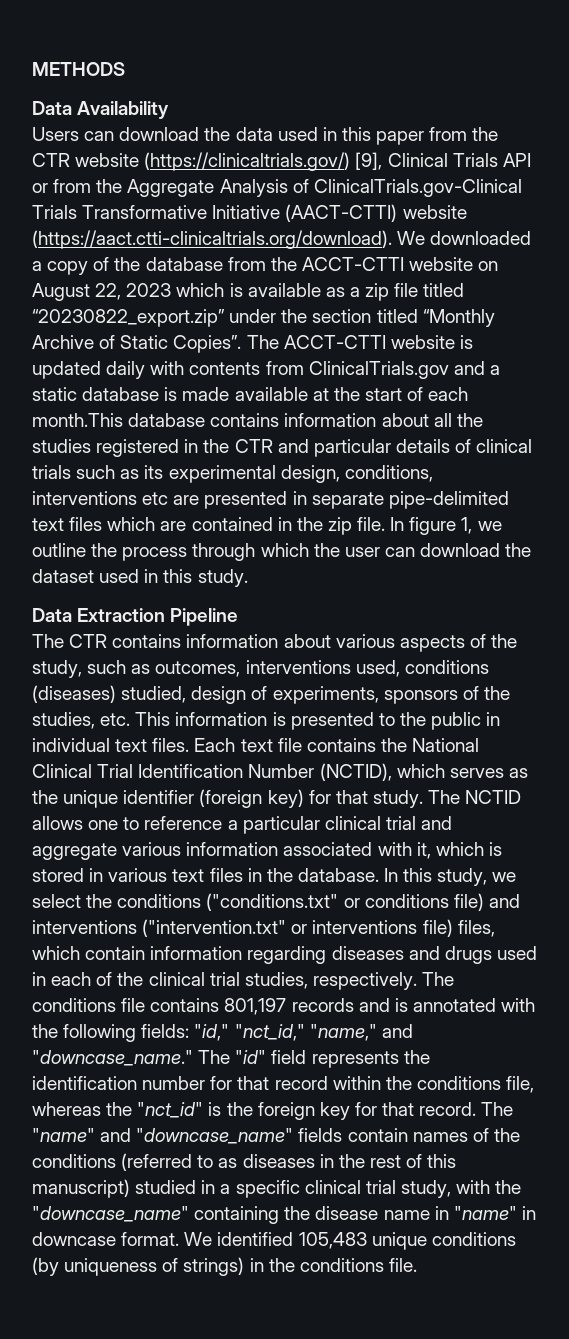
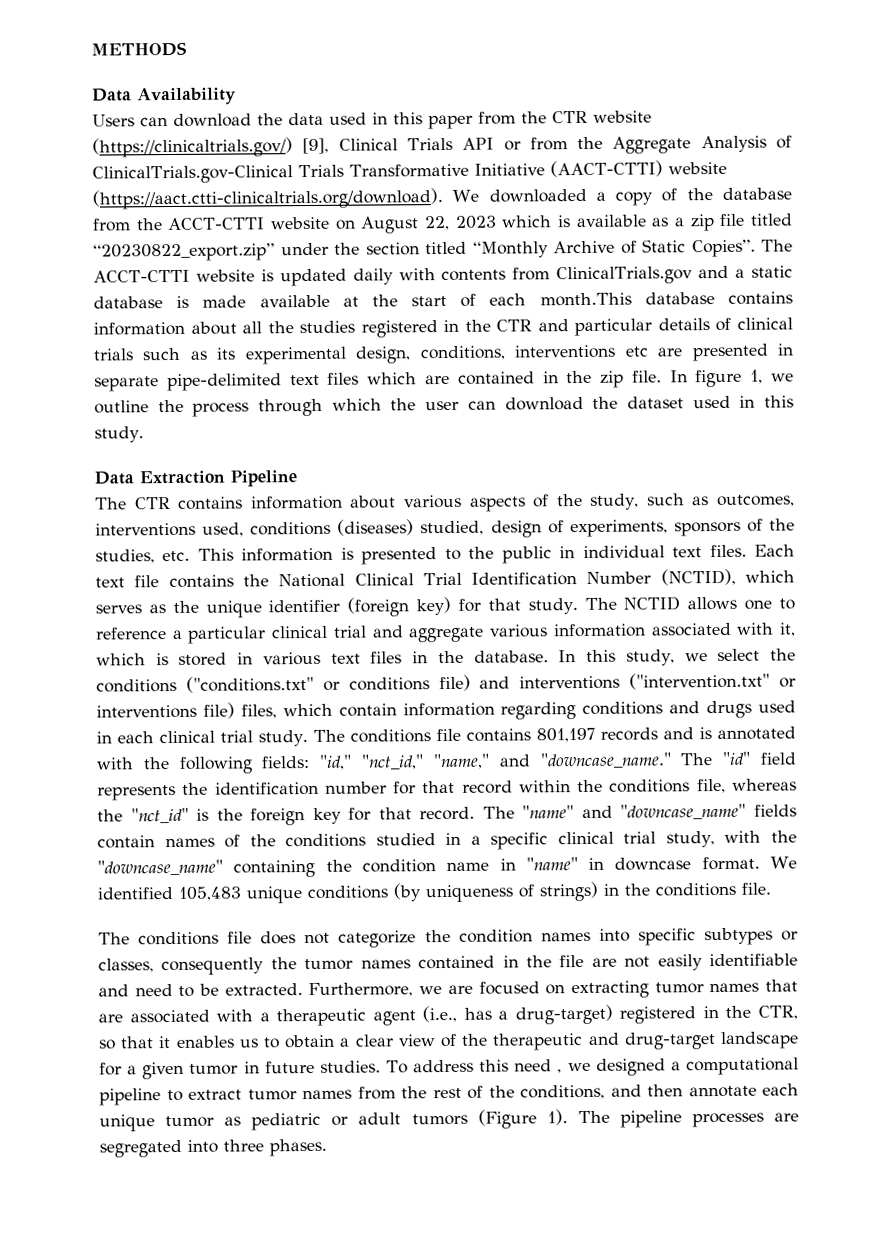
[331,946,404,960] diseases -> [582,701,664,715] conditions
[96,972,417,990] of the clinical trial studies, respectively. -> [159,730,309,747] clinical trial study.
[121,1153,457,1171] [32,1179,130,1198] (referred to as diseases in the rest of this manuscript) -> (367, 840) none
[315,1206,379,1220] disease -> [361,859,436,873] condition
(417, 1265) none -> [98,927,799,948] [98,953,798,976] [98,979,799,999] [98,1004,799,1027] [99,1031,799,1051] [99,1057,799,1080] [99,1083,799,1106] [99,1109,799,1132] [99,1138,327,1158] // The conditions file does not categorize the condition names into specific subtypes or classes, consequently the tumor names contained in the file are not easily identifiable and need to be extracted. Furthermore, we are focused on extracting tumor names that are associated with a therapeutic agent (i.e., has a drug-target) registered in the CTR, so that it enables us to obtain a clear view of the therapeutic and drug-target landscape for a given tumor in future studies. To address this need , we designed a computational pipeline to extract tumor names from the rest of the conditions, and then annotate each unique tumor as pediatric or adult tumors (Figure 1). The pipeline processes are segregated into three phases.

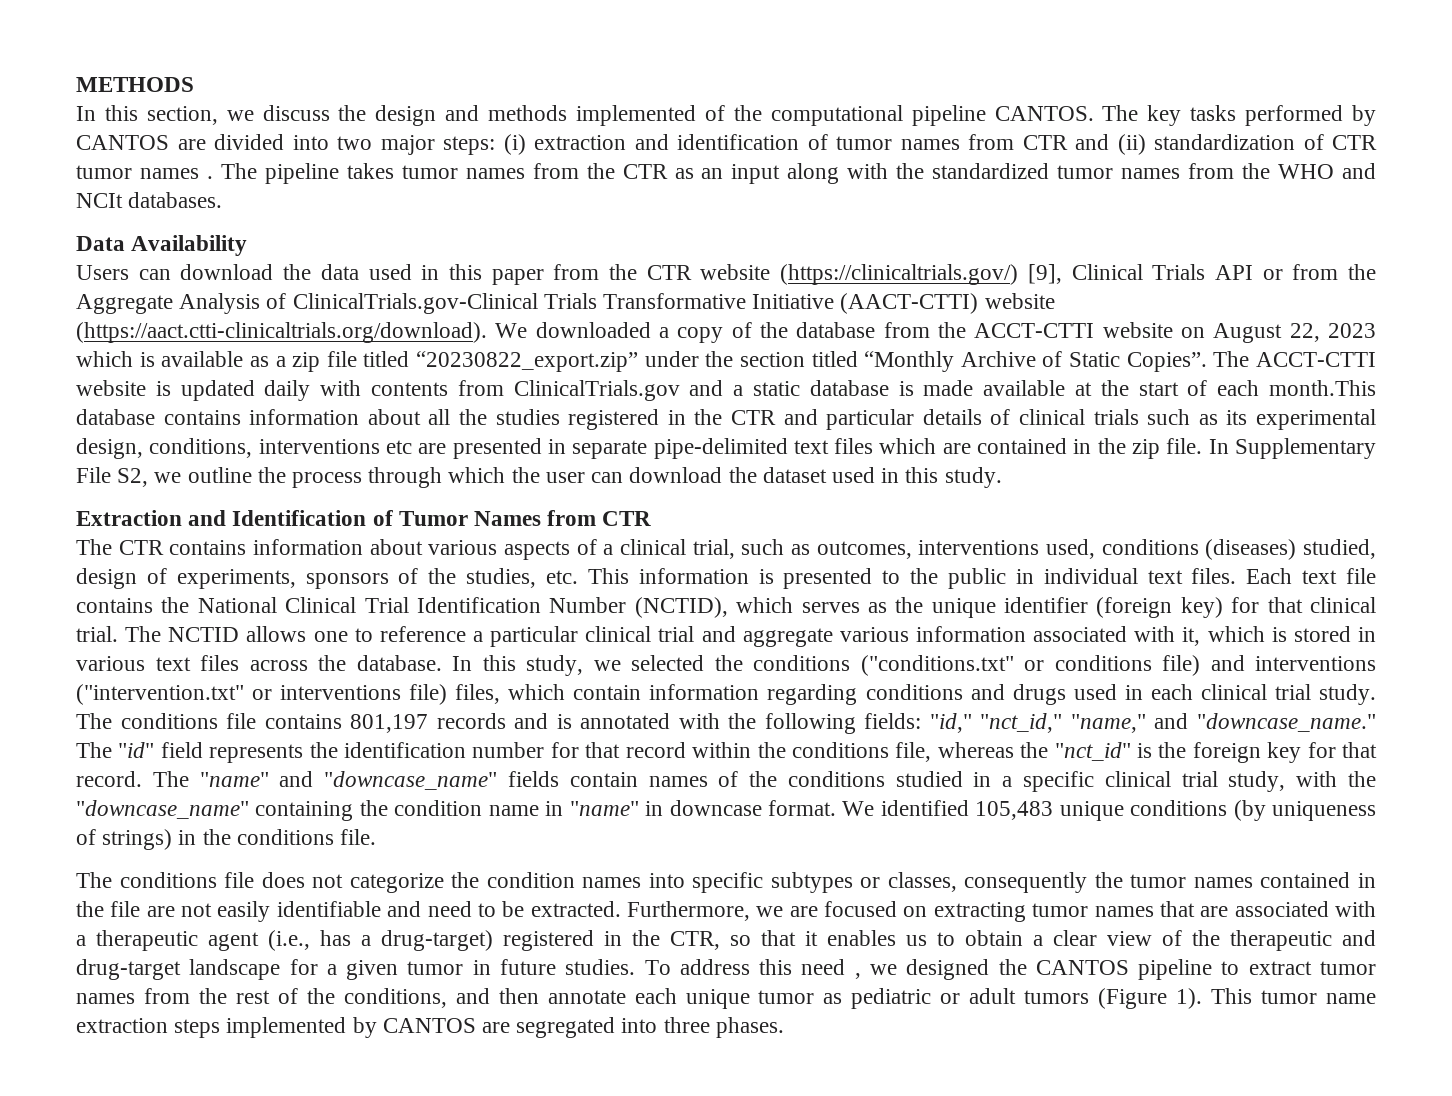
(187, 49) none -> [76,105,1376,126] [76,134,1377,155] [76,163,1376,184] [76,192,223,208] // In this section, we discuss the design and methods implemented of the computational pipeline CANTOS. The key tasks performed by CANTOS are divided into two major steps: (i) extraction and identification of tumor names from CTR and (ii) standardization of CTR tumor names . The pipeline takes tumor names from the CTR as an input along with the standardized tumor names from the WHO and NCIt databases.
[695,369,764,388] figure 1, -> [1234,438,1376,459] [76,467,149,487] Supplementary File S2,
[94,470,297,487] Data Extraction Pipeline -> [76,510,652,526] Extraction and Identification of Tumor Names from CTR
[556,493,640,510] the study, -> [603,539,735,559] a clinical trial,
[527,598,578,615] study. -> [1310,597,1377,613] [76,626,118,642] clinical trial.
[412,651,429,664] in -> [249,660,308,671] across
[717,648,761,662] select -> [631,655,704,671] selected
[670,1057,799,1076] a computational -> [998,959,1129,975] the CANTOS
[577,1110,764,1128] The pipeline processes -> [1211,988,1377,1004] [76,1017,476,1038] This tumor name extraction steps implemented by CANTOS

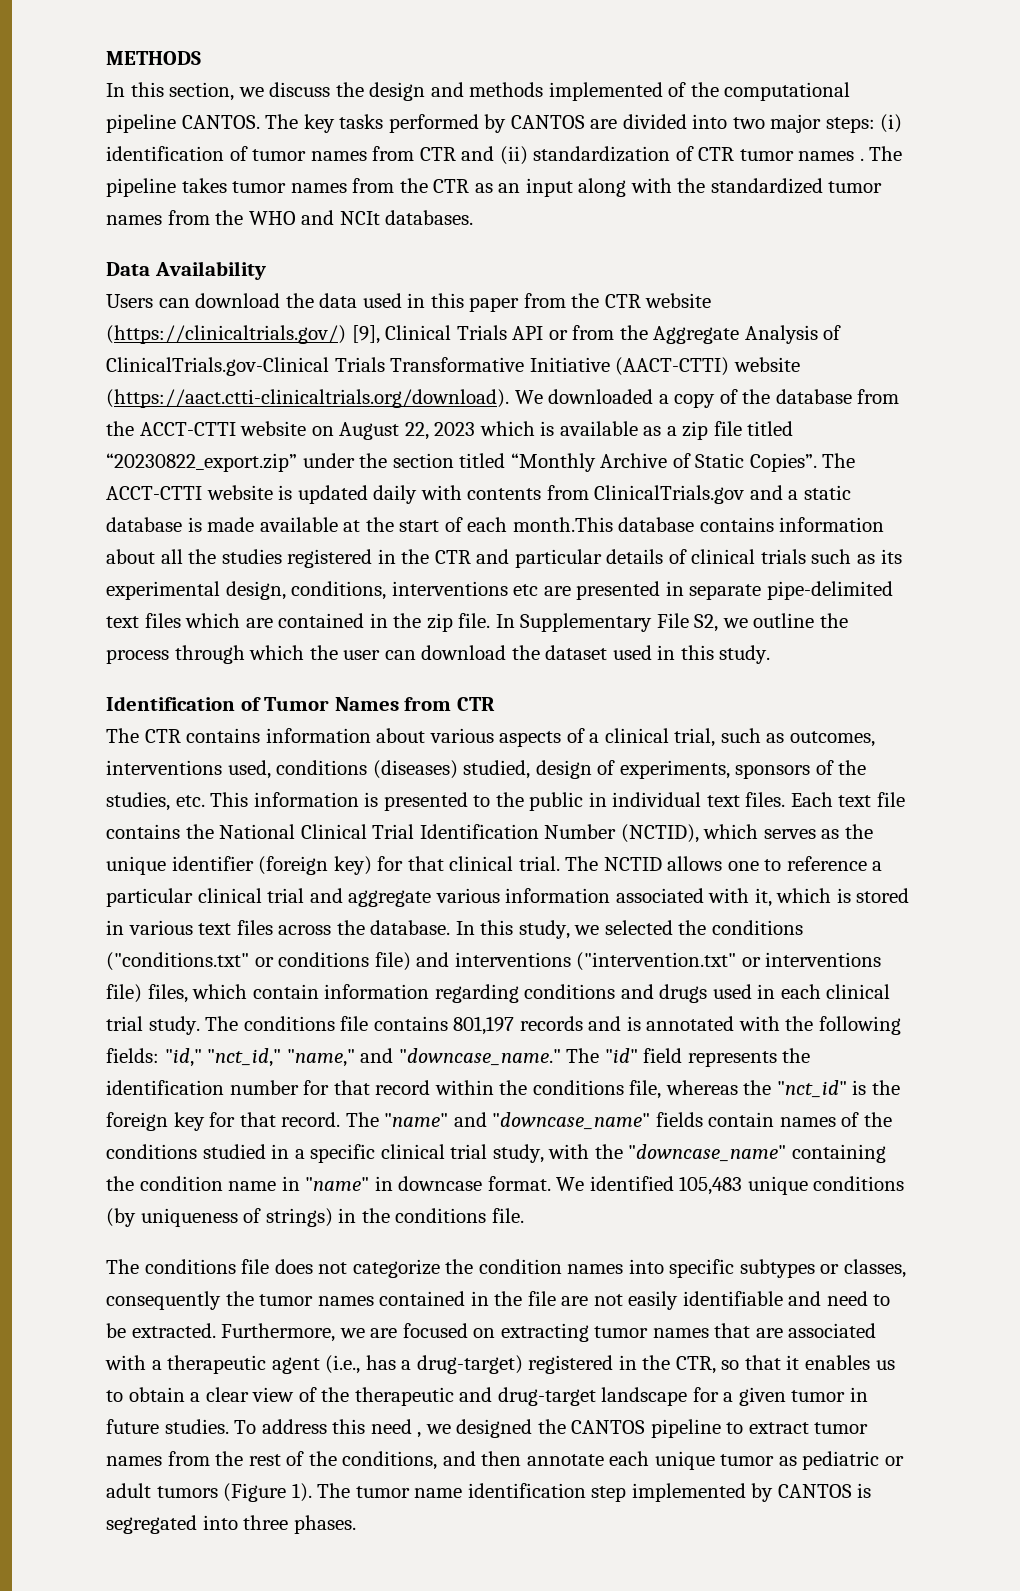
[534,134,669,150] extraction and -> (903, 123) none
[76,510,227,526] Extraction and -> (771, 654) none
[1211,988,1253,1004] This -> [317,1483,351,1498] The
[76,1018,221,1038] extraction steps -> [467,1483,627,1502] identification step
[482,1022,511,1033] are -> [857,1483,872,1498] is

